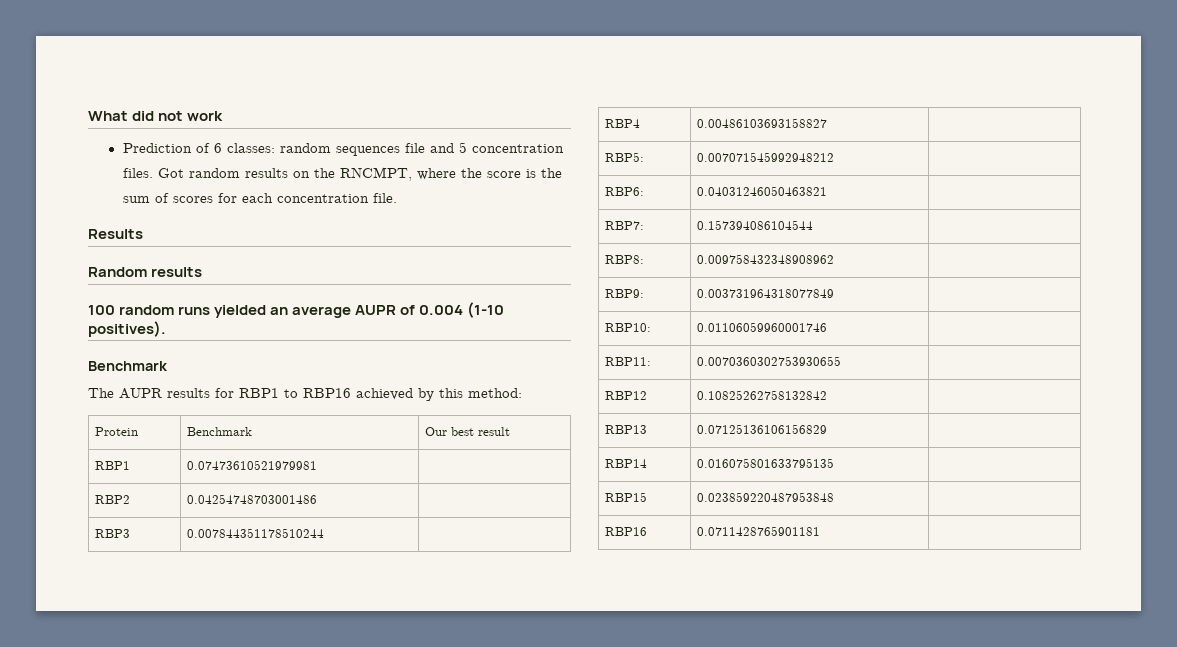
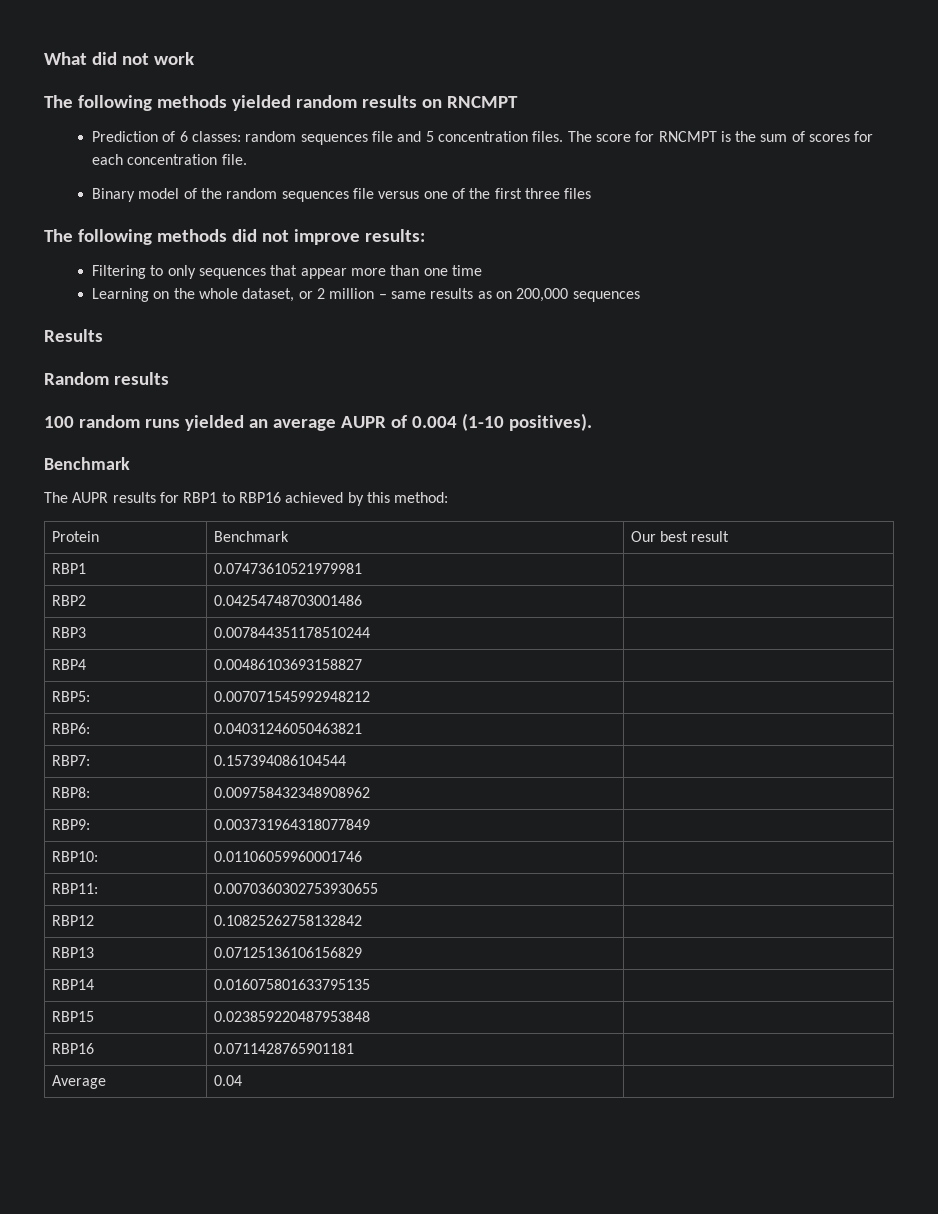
(224, 116) none -> [44,95,518,111] // The following methods yielded random results on RNCMPT
[157,167,521,181] Got random results on the RNCMPT, where the score -> [567,131,717,142] The score for RNCMPT
(397, 198) none -> [92,188,592,202] [44,229,425,245] [92,265,482,279] [92,288,640,302] // Binary model of the random sequences file versus one of the first three files // The following methods did not improve results: // Filtering to only sequences that appear more than one time // Learning on the whole dataset, or 2 million – same results as on 200,000 sequences
(821, 531) none -> [51,1075,106,1089] [213,1075,242,1086] // Average | 0.04 |

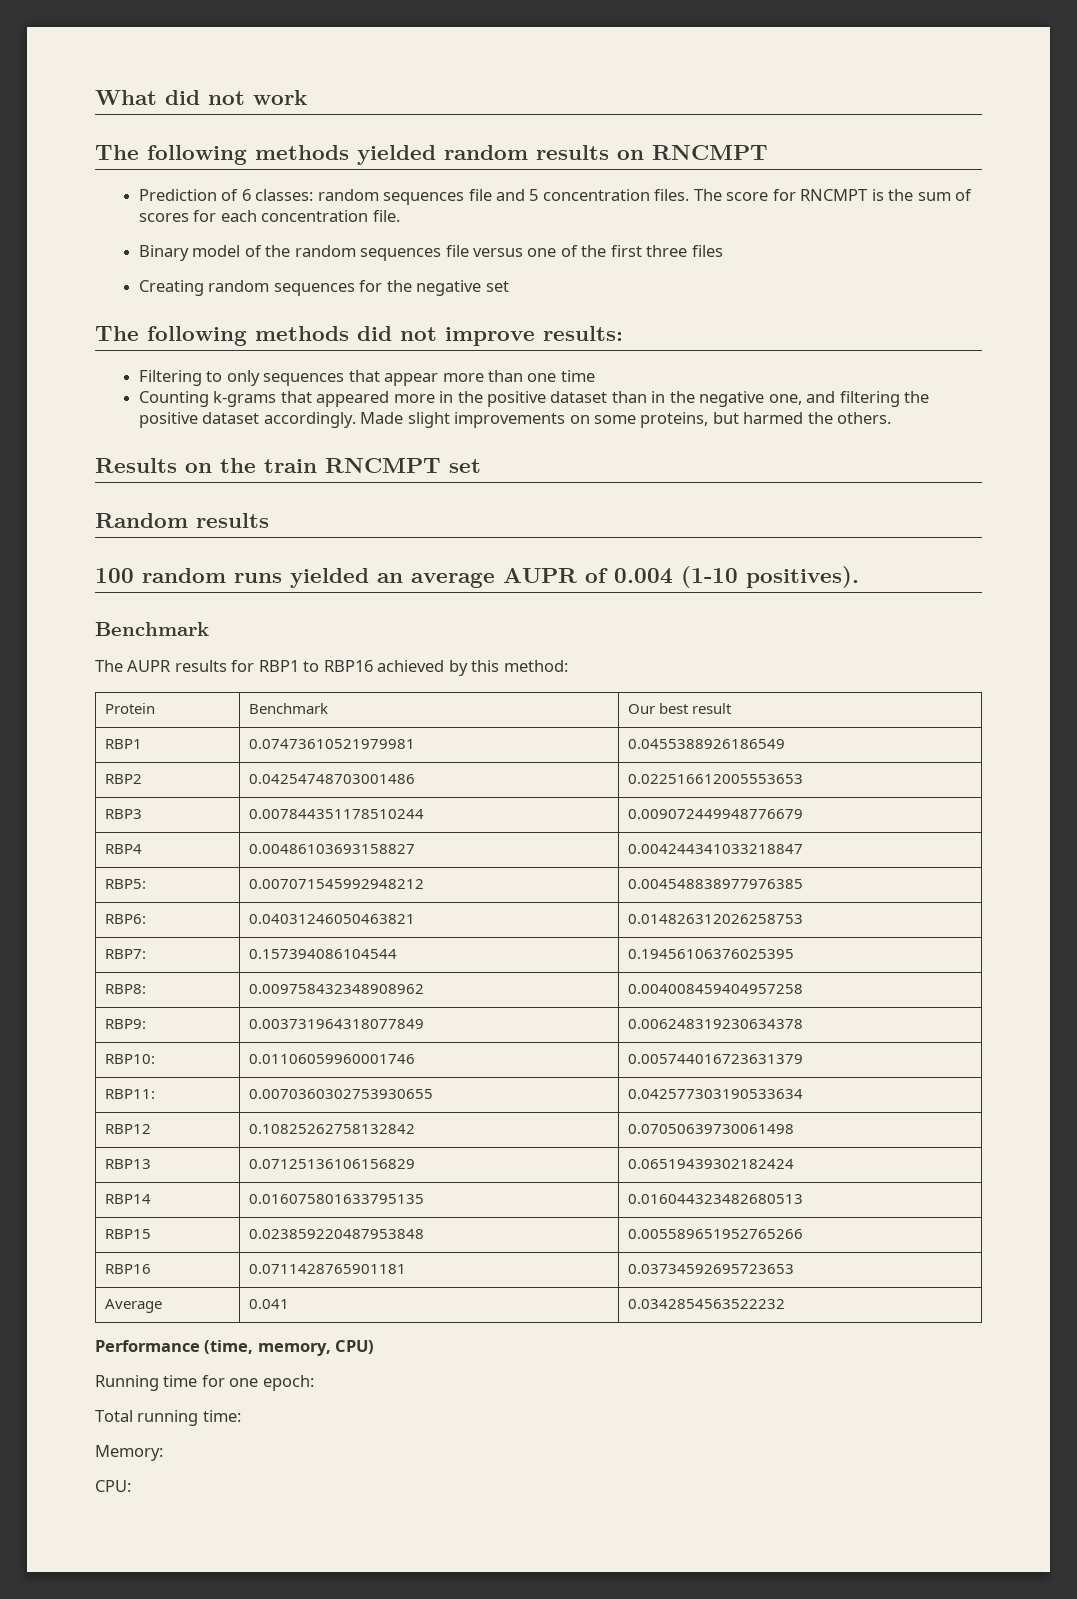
(592, 193) none -> [138,280,509,296] // Creating random sequences for the negative set
[92,288,640,302] [44,329,103,342] Learning on the whole dataset, or 2 million – same results as on 200,000 sequences // Results -> [138,391,930,407] [138,412,892,428] [95,458,481,473] Counting k-grams that appeared more in the positive dataset than in the negative one, and filtering the positive dataset accordingly. Made slight improvements on some proteins, but harmed the others. // Results on the train RNCMPT set
(362, 568) none -> [628,739,786,749] 0.0455388926186549
(362, 600) none -> [628,774,804,784] 0.022516612005553653
(370, 632) none -> [628,809,804,819] 0.009072449948776679
(362, 664) none -> [628,844,804,854] 0.004244341033218847
(370, 696) none -> [628,879,804,889] 0.004548838977976385
(362, 728) none -> [628,914,804,924] 0.014826312026258753
(346, 760) none -> [628,949,795,959] 0.19456106376025395
(370, 792) none -> [628,984,804,994] 0.004008459404957258
(370, 824) none -> [628,1019,804,1029] 0.006248319230634378
(362, 856) none -> [628,1054,804,1064] 0.005744016723631379
(378, 888) none -> [628,1089,804,1099] 0.042577303190533634
(362, 920) none -> [628,1124,795,1134] 0.07050639730061498
(362, 952) none -> [628,1159,795,1169] 0.06519439302182424
(370, 984) none -> [628,1194,804,1204] 0.016044323482680513
(370, 1016) none -> [628,1229,804,1239] 0.005589651952765266
(354, 1048) none -> [628,1264,795,1274] 0.03734592695723653
[213,1075,242,1086] 0.04 | -> [249,1299,290,1309] [628,1299,786,1309] [95,1340,375,1356] [95,1375,314,1391] [95,1410,241,1426] [95,1445,163,1461] [95,1480,131,1492] 0.041 | 0.0342854563522232 // Performance (time, memory, CPU) // Running time for one epoch: // Total running time: // Memory: // CPU:

